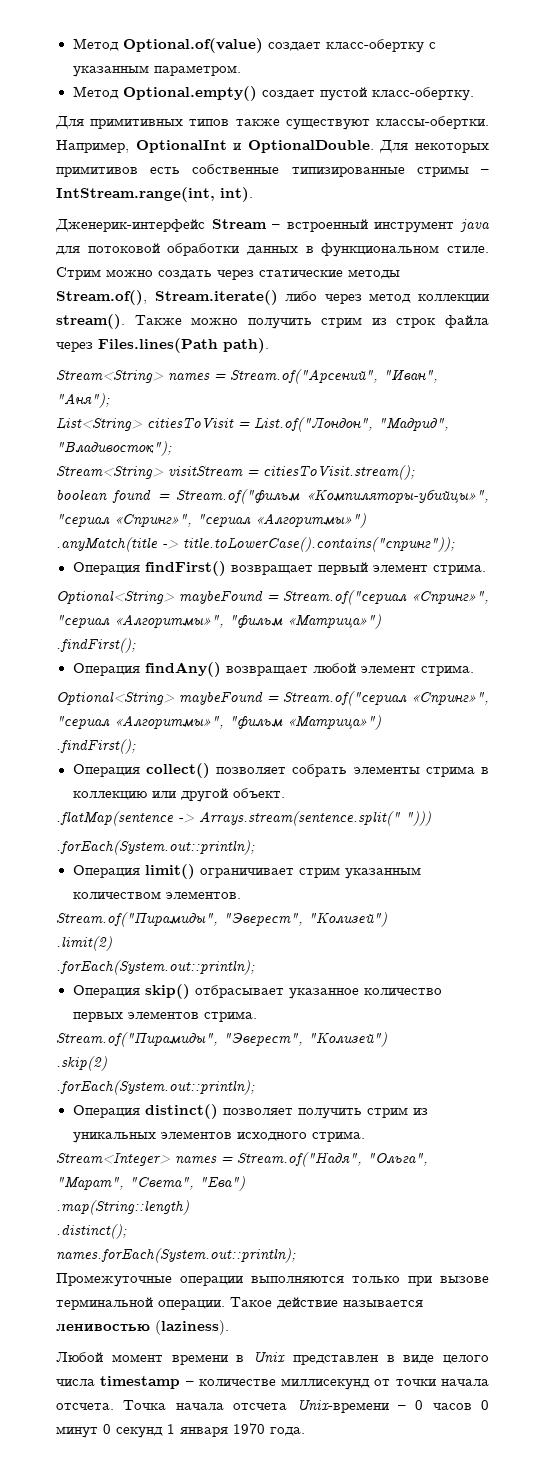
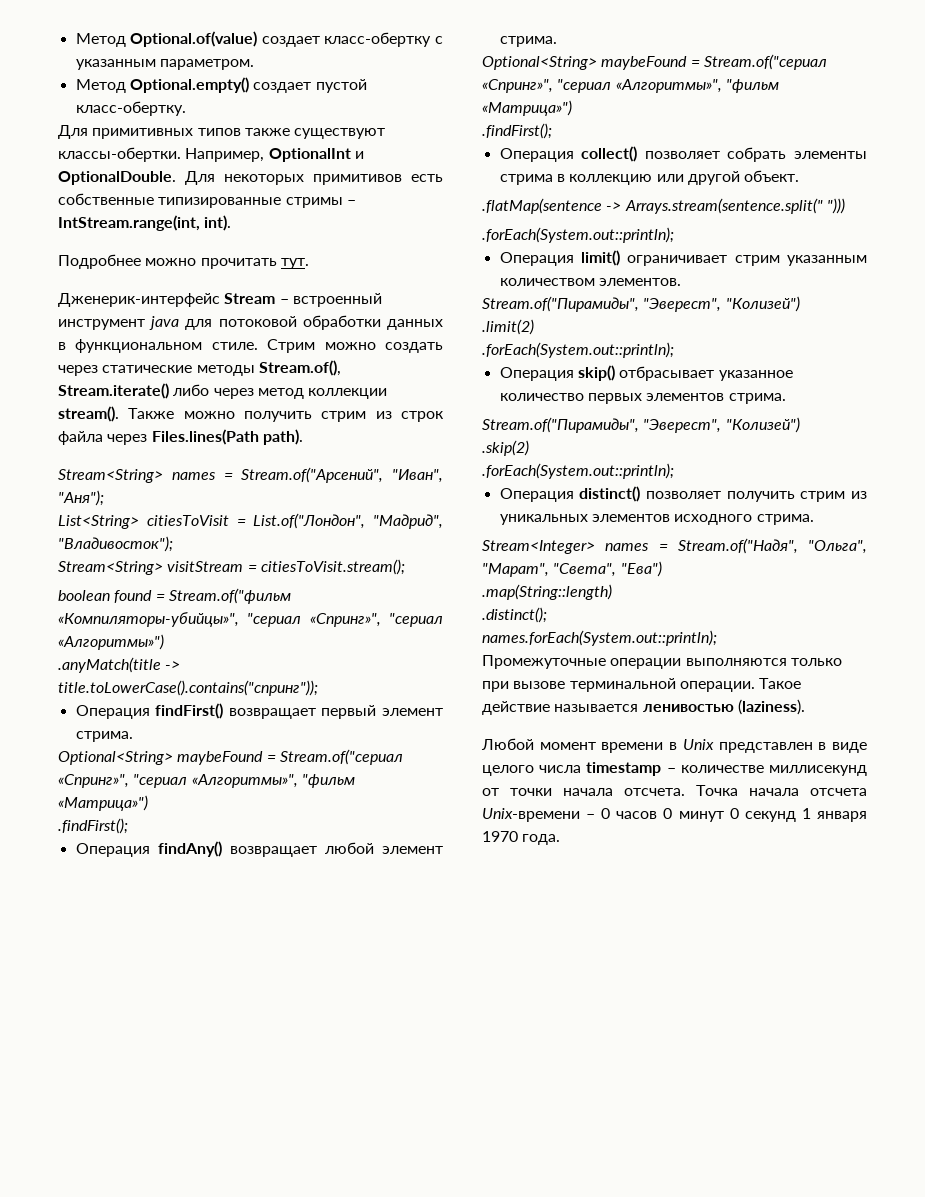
(253, 194) none -> [58,254,309,269] // Подробнее можно прочитать тут.

